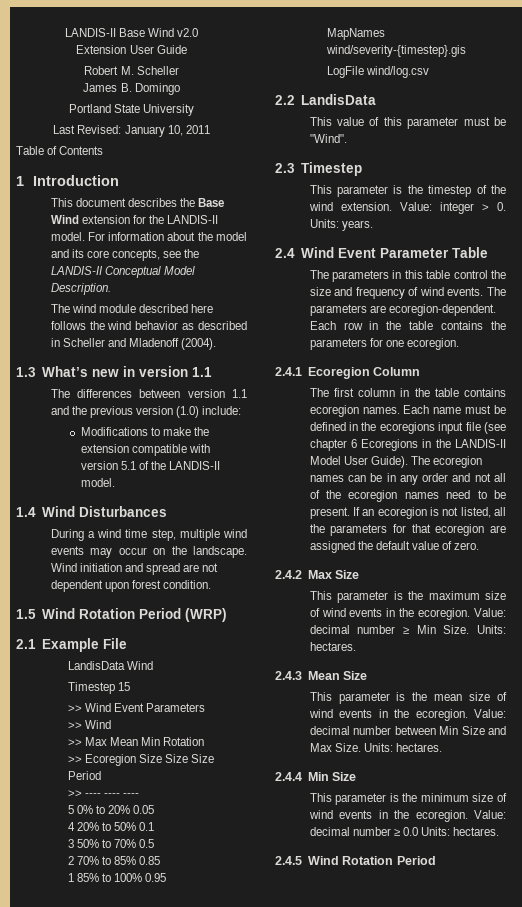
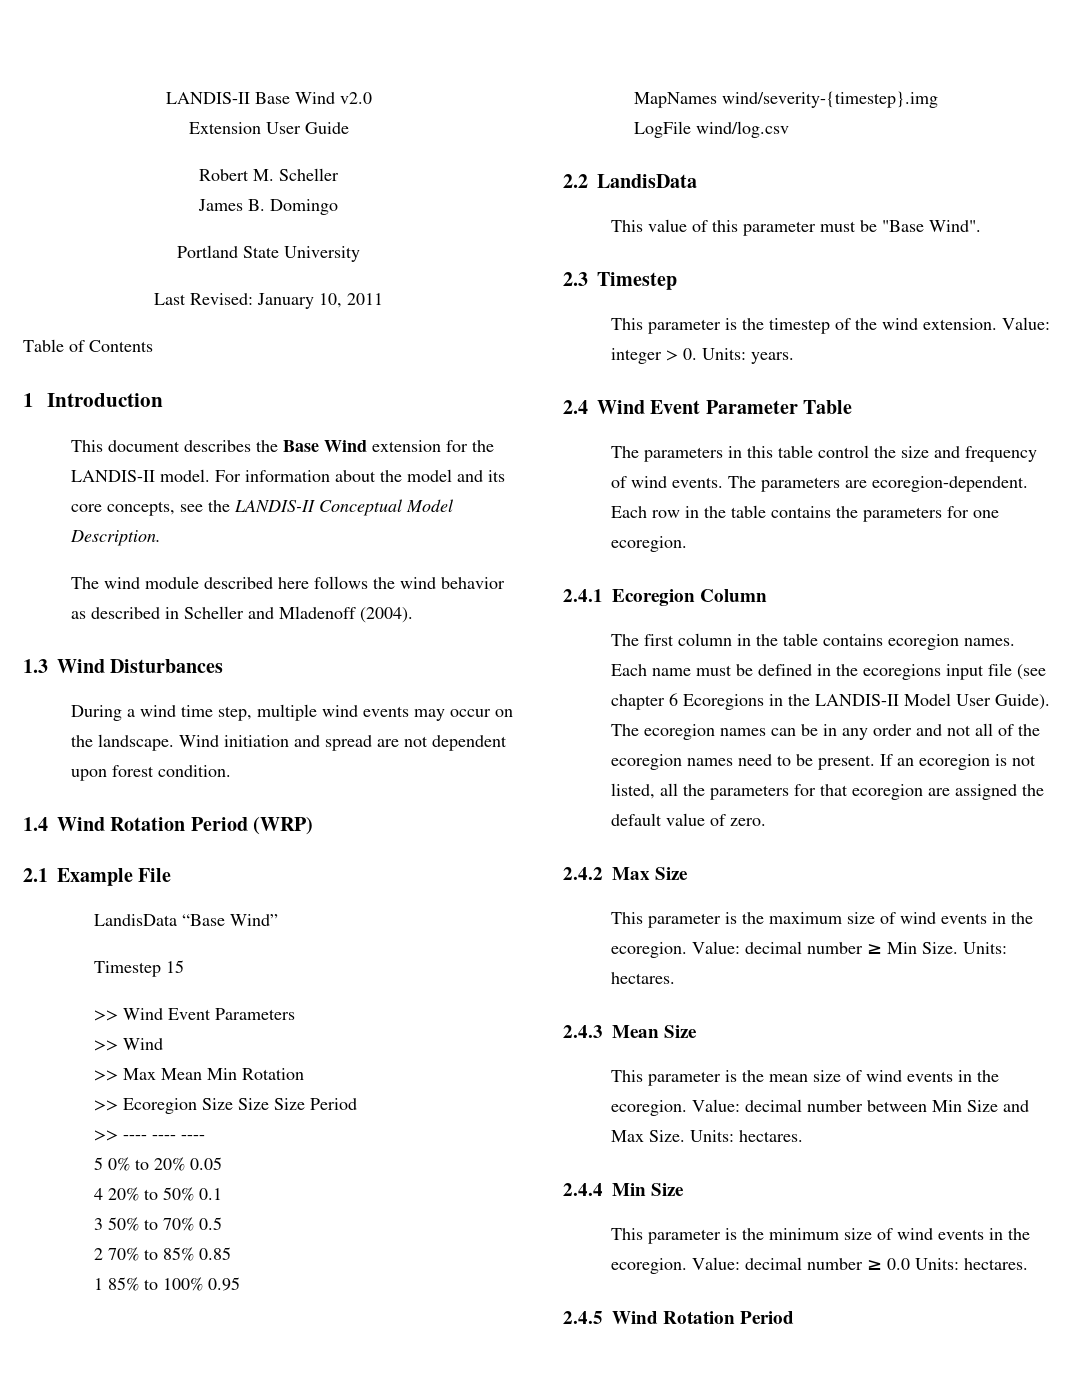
[41,366,212,377] [50,389,247,398] [50,406,242,418] [80,427,210,436] [80,444,210,456] [80,461,221,470] [80,478,115,487] [16,507,36,517] What’s new in version 1.1 // The differences between version 1.1 and the previous version (1.0) include: // Modifications to make the extension compatible with version 5.1 of the LANDIS-II model. // 1.4 -> (48, 666) none
[16,609,36,619] 1.5 -> [23,817,48,831] 1.4
[127,661,154,670] Wind -> [182,914,279,926] “Base Wind”
[326,45,467,57] wind/severity-{timestep}.gis -> [722,91,939,108] wind/severity-{timestep}.img
[309,134,347,143] "Wind". -> [881,220,981,232] "Base Wind".

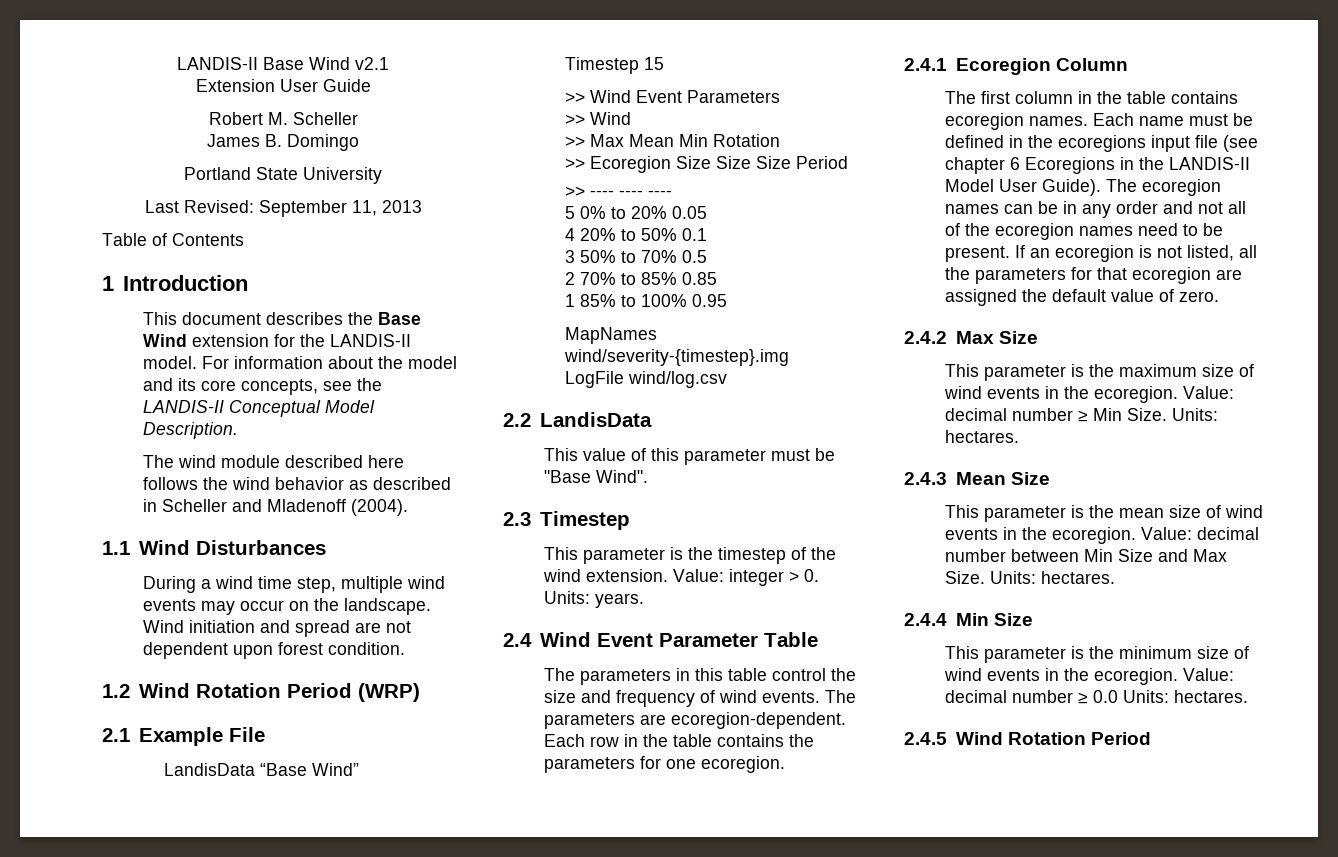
[339,92,372,104] v2.0 -> [355,57,389,70] v2.1
[257,293,383,309] January 10, 2011 -> [258,200,422,217] September 11, 2013
[23,659,48,673] 1.3 -> [102,541,130,555] 1.1
[23,817,48,831] 1.4 -> [102,684,130,698] 1.2

